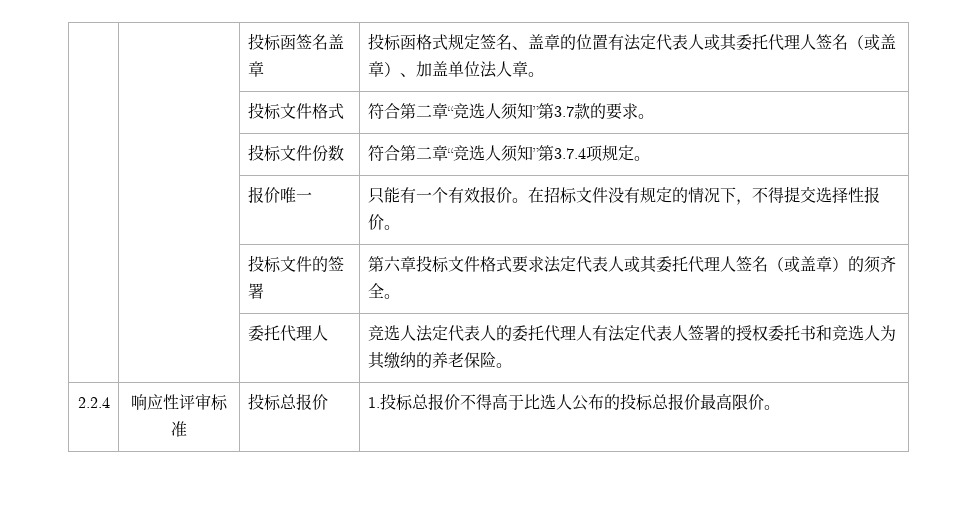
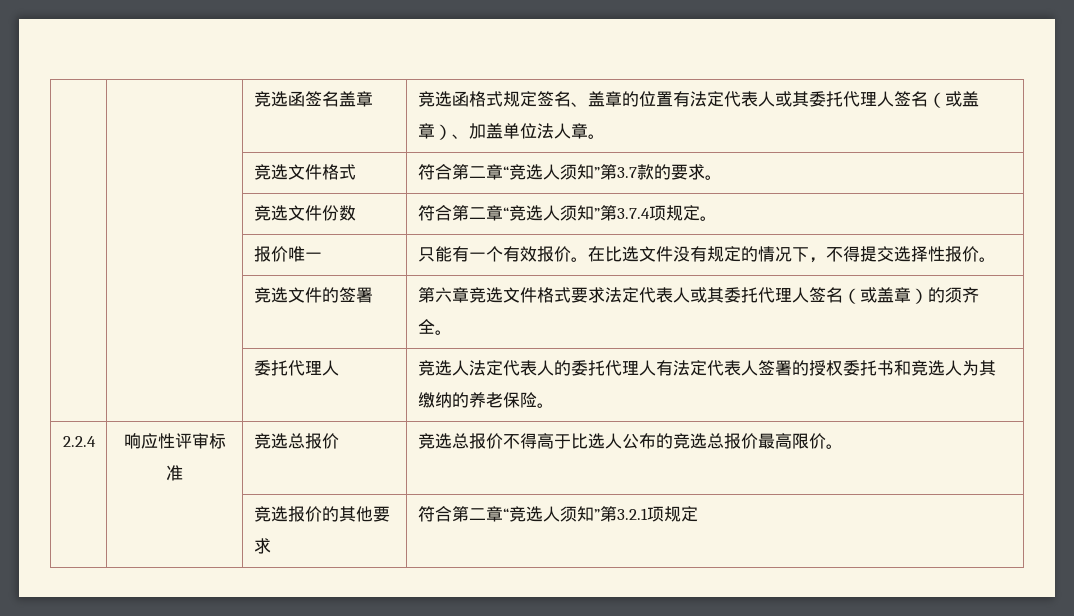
[247,33,281,51] | | 投标 -> [253,91,288,107] | | 竞选
[367,33,401,51] 投标 -> [417,91,452,107] 竞选
[247,102,281,120] 投标 -> [253,164,288,180] 竞选
[247,144,281,162] 投标 -> [253,205,288,221] 竞选
[543,186,577,204] 招标 -> [604,246,639,262] 比选
[247,255,281,273] 投标 -> [253,287,288,303] 竞选
[415,255,449,273] 投标 -> [468,287,503,303] 竞选
[247,393,281,411] 投标 -> [253,433,288,449] 竞选
[367,393,413,411] 1.投标 -> [417,433,452,449] 竞选
[619,393,653,411] 投标 -> [672,433,707,449] 竞选
(780, 407) none -> [253,506,390,522] [253,538,271,554] [417,506,698,522] // | | 竞选报价的其他要求 | 符合第二章“竞选人须知”第3.2.1项规定

